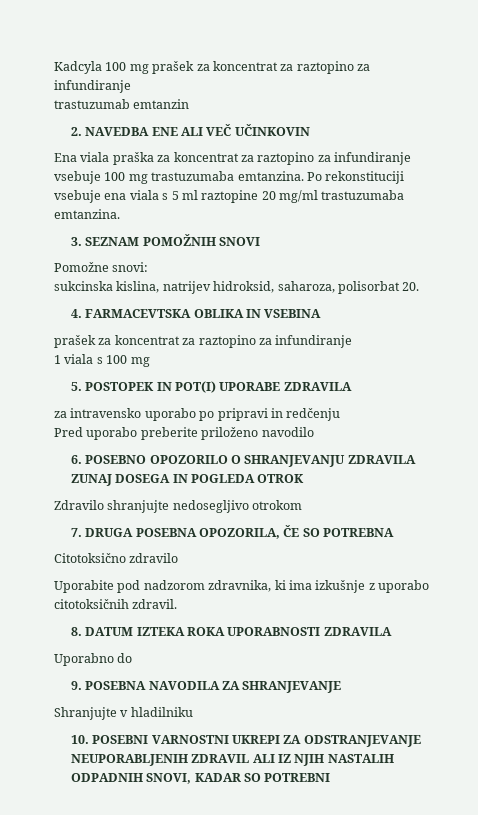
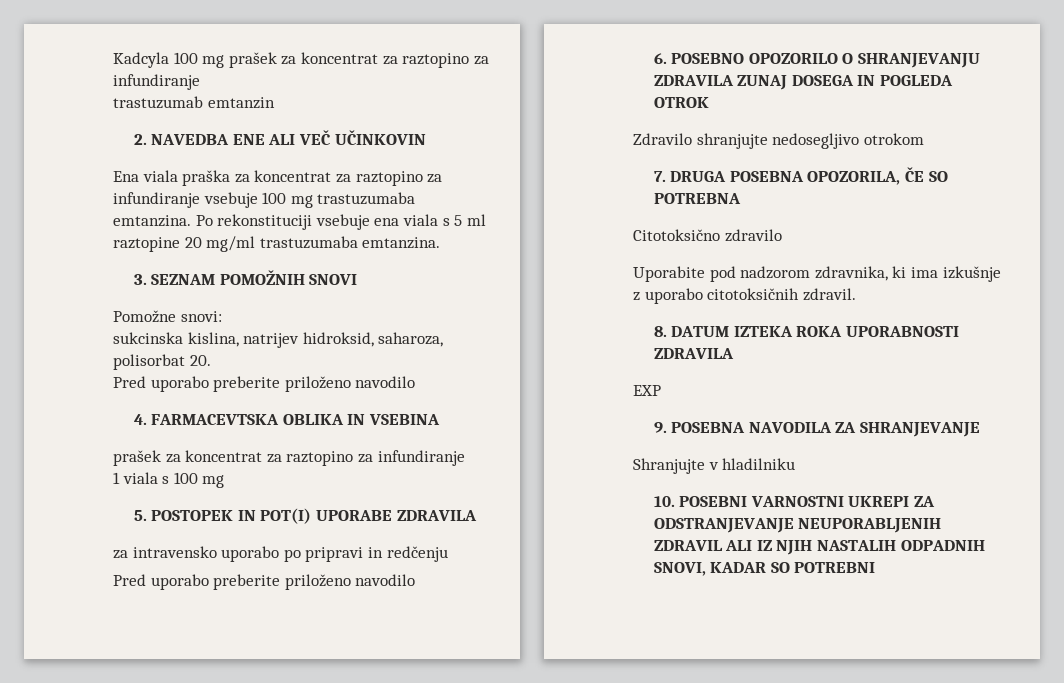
(420, 286) none -> [113,376,416,392] // Pred uporabo preberite priloženo navodilo
[54,653,133,666] Uporabno do -> [633,385,661,396] EXP

